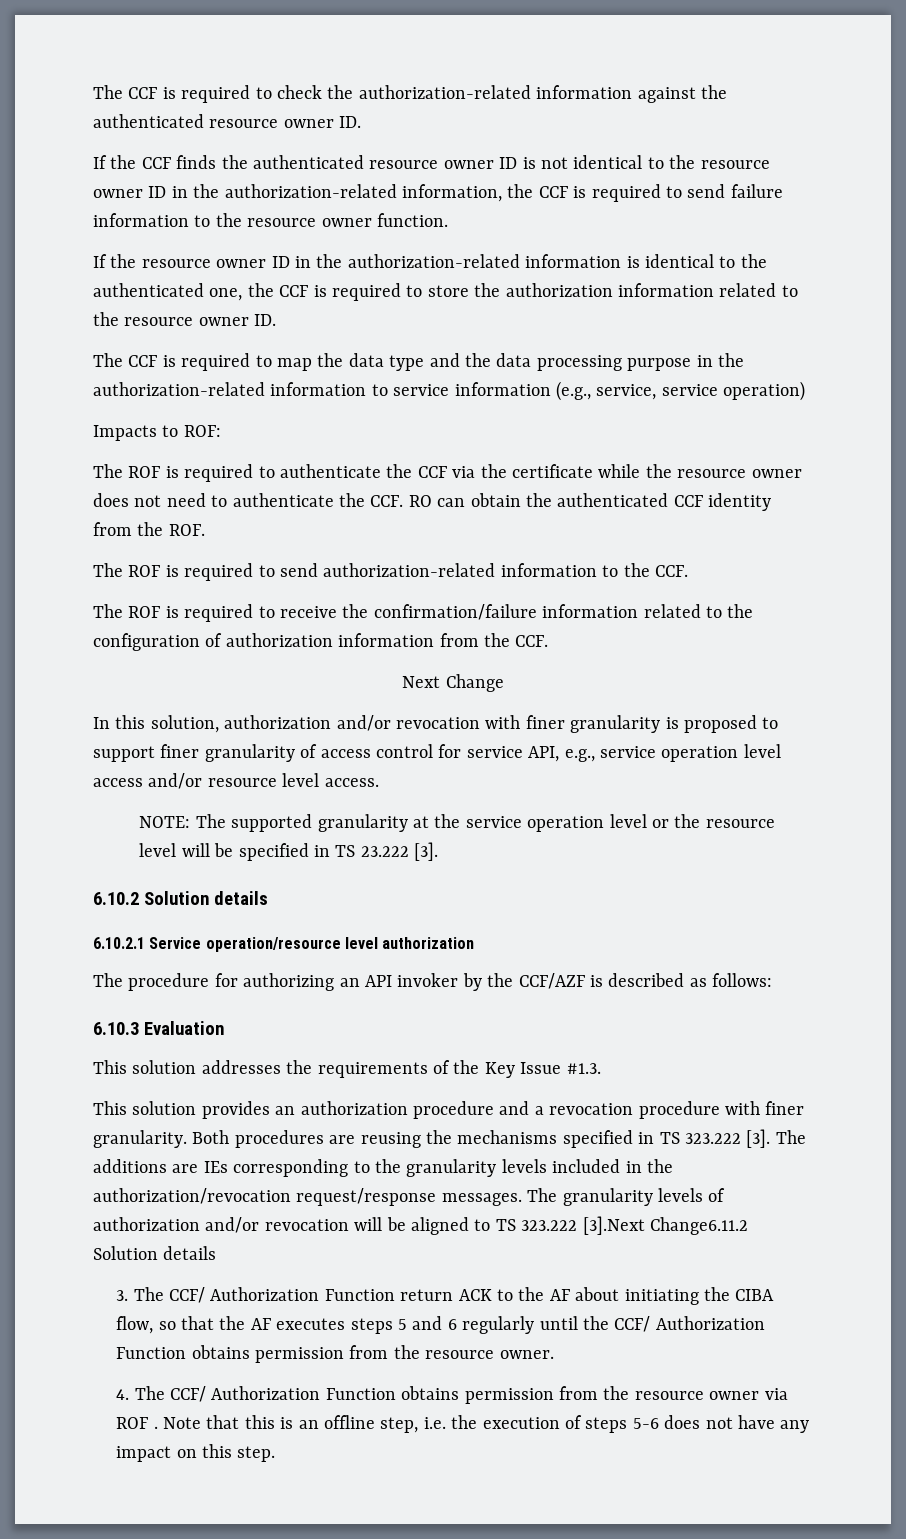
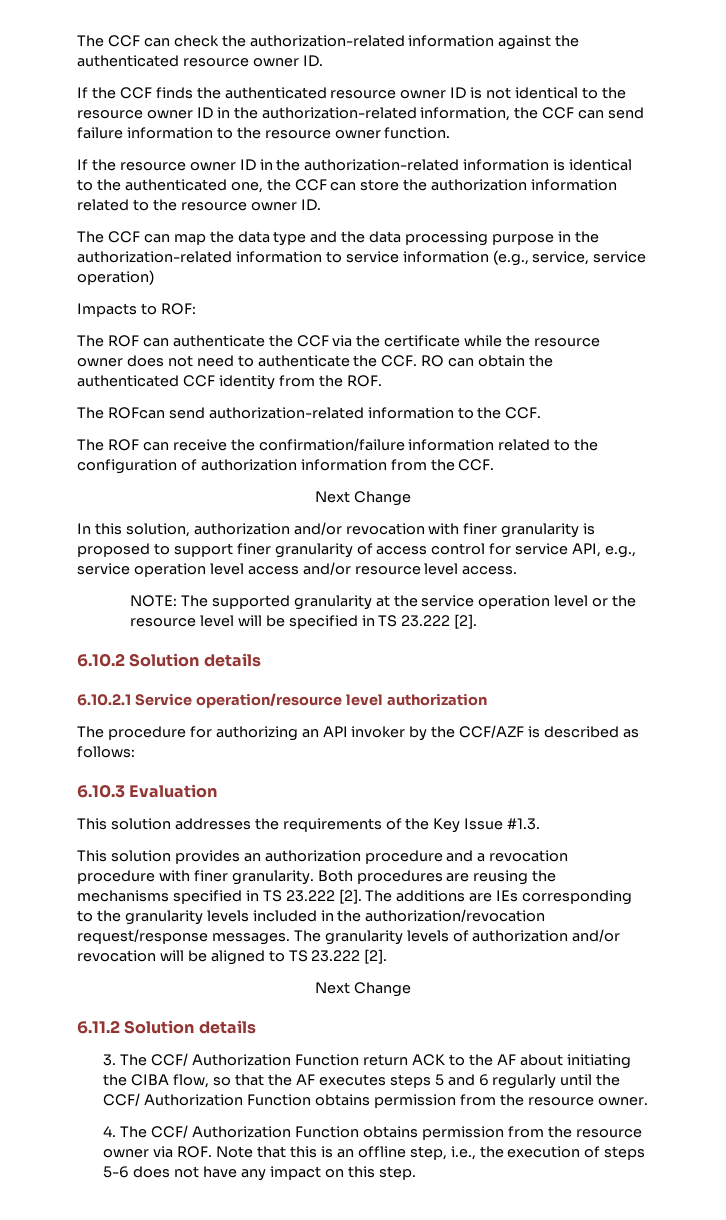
[93,85,272,103] The CCF is required to -> [77,35,170,47] The CCF can
[573,184,682,202] is required to -> [578,110,605,119] can
[313,283,423,301] is required to -> [330,182,357,191] can
[162,353,272,371] is required to -> [143,234,170,243] can
[165,464,275,482] is required to -> [142,338,169,347] can
[128,563,275,581] ROF is required to -> [107,407,165,419] ROFcan
[165,604,275,622] is required to -> [142,442,169,451] can
[414,842,439,861] [3]. -> [454,614,478,629] [2].
[684,1129,771,1148] 323.222 [3]. -> [285,889,362,904] 23.222 [2].
[521,1216,748,1235] 323.222 [3].Next Change6.11.2 -> [311,949,388,964] [315,982,411,997] [77,1020,120,1034] 23.222 [2]. // Next Change // 6.11.2
[116,1417,158,1429] ROF . -> [177,1146,213,1158] ROF.
[423,1417,446,1429] i.e. -> [450,1146,476,1160] i.e.,

